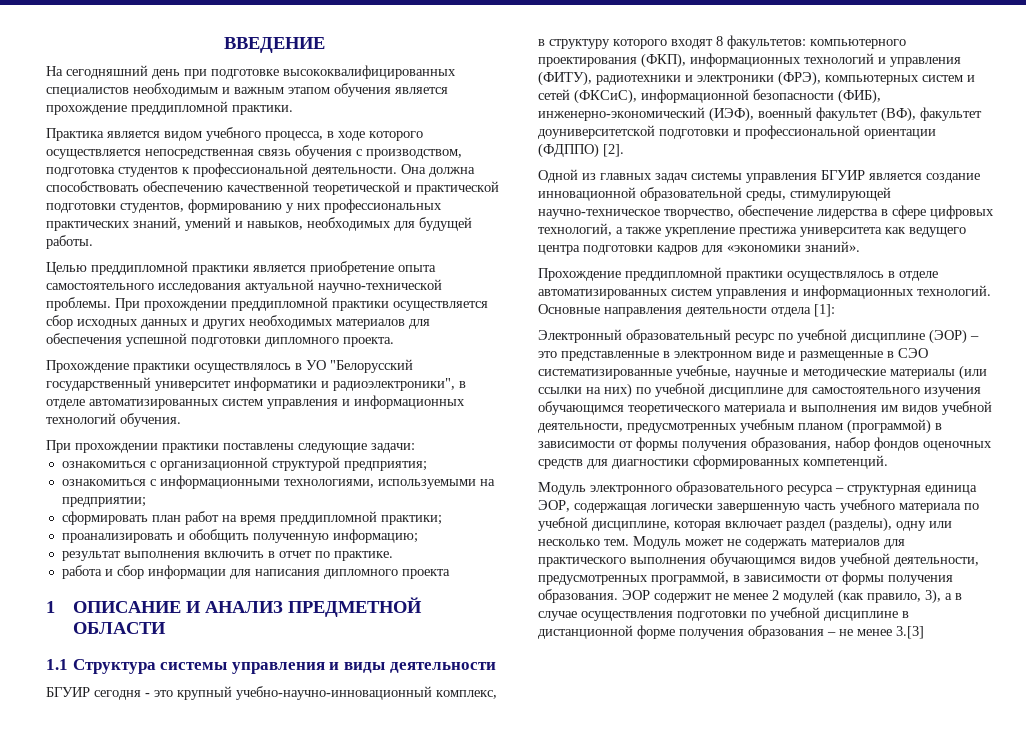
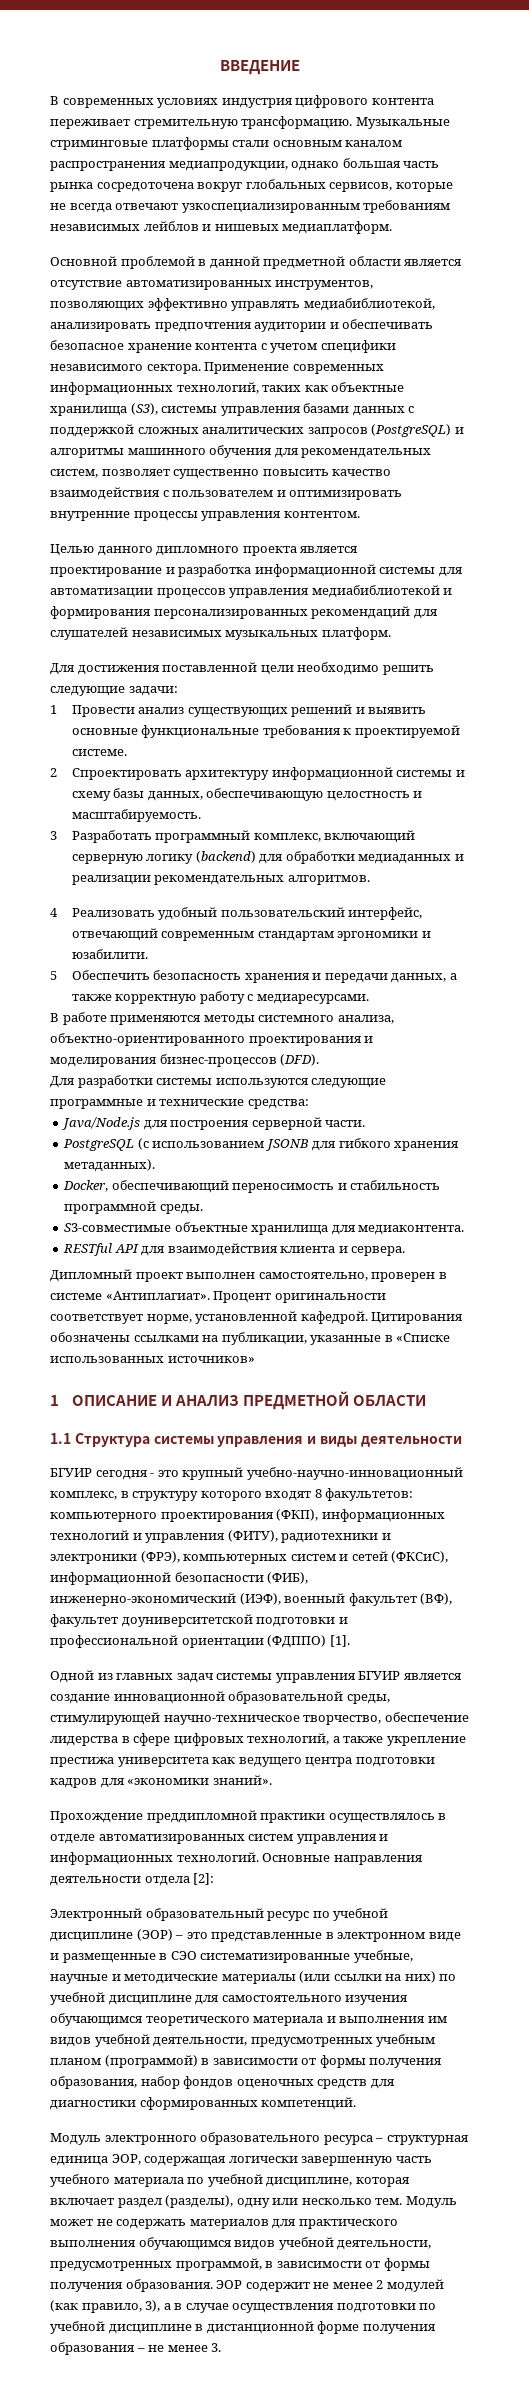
[46,65,456,79] [46,83,448,97] [46,101,293,115] [46,127,423,141] [46,145,462,159] [46,163,475,177] [46,181,499,195] [46,199,442,213] [46,217,472,231] [46,235,93,249] [46,261,436,275] [46,279,442,293] [46,297,488,311] [46,315,430,329] [46,333,394,347] [46,359,413,373] [46,377,466,391] [46,395,465,409] [46,413,181,427] [46,440,415,453] [61,457,427,471] [61,475,495,489] [61,497,146,507] [61,511,442,525] [61,529,418,543] [61,551,393,561] [61,565,450,579] На сегодняшний день при подготовке высококвалифицированных специалистов необходимым и важным этапом обучения является прохождение преддипломной практики. // Практика является видом учебного процесса, в ходе которого осуществляется непосредственная связь обучения с производством, подготовка студентов к профессиональной деятельности. Она должна способствовать обеспечению качественной теоретической и практической подготовки студентов, формированию у них профессиональных практических знаний, умений и навыков, необходимых для будущей работы. // Целью преддипломной практики является приобретение опыта самостоятельного исследования актуальной научно-технической проблемы. При прохождении преддипломной практики осуществляется сбор исходных данных и других необходимых материалов для обеспечения успешной подготовки дипломного проекта. // Прохождение практики осуществлялось в УО "Белорусский государственный университет информатики и радиоэлектроники", в отделе автоматизированных систем управления и информационных технологий обучения. // При прохождении практики поставлены следующие задачи: // ознакомиться с организационной структурой предприятия; // ознакомиться с информационными технологиями, используемыми на предприятии; // сформировать план работ на время преддипломной практики; // проанализировать и обобщить полученную информацию; // результат выполнения включить в отчет по практике. // работа и сбор информации для написания дипломного проекта -> [50,95,434,108] [50,116,450,129] [50,137,403,150] [50,158,440,171] [50,179,453,192] [50,200,451,213] [50,221,393,234] [50,256,463,269] [50,280,374,290] [50,298,435,311] [50,319,434,332] [50,340,396,353] [50,362,384,374] [50,382,405,395] [50,403,415,416] [50,424,464,437] [50,445,432,458] [50,469,392,479] [50,487,403,500] [50,511,360,521] [50,544,359,556] [50,564,463,577] [50,585,453,598] [50,606,438,619] [50,627,391,640] [50,662,434,675] [50,686,178,696] [50,704,427,717] [71,725,460,738] [71,749,127,756] [50,767,465,780] [71,788,423,801] [71,809,201,822] [50,830,416,843] [71,851,464,864] [71,875,370,885] [50,907,423,920] [71,928,431,941] [71,949,148,959] [50,970,457,983] [71,991,369,1004] [50,1012,394,1025] [50,1033,374,1046] [50,1054,320,1067] [50,1075,387,1088] [50,1099,309,1109] [61,1117,366,1130] [63,1138,460,1151] [64,1159,156,1172] [63,1180,441,1193] [64,1201,203,1214] [64,1222,465,1235] [63,1243,406,1256] [50,1269,447,1282] [50,1291,386,1303] [50,1311,464,1324] [50,1332,451,1345] [50,1356,255,1363] В современных условиях индустрия цифрового контента переживает стремительную трансформацию. Музыкальные стриминговые платформы стали основным каналом распространения медиапродукции, однако большая часть рынка сосредоточена вокруг глобальных сервисов, которые не всегда отвечают узкоспециализированным требованиям независимых лейблов и нишевых медиаплатформ. // Основной проблемой в данной предметной области является отсутствие автоматизированных инструментов, позволяющих эффективно управлять медиабиблиотекой, анализировать предпочтения аудитории и обеспечивать безопасное хранение контента с учетом специфики независимого сектора. Применение современных информационных технологий, таких как объектные хранилища (S3), системы управления базами данных с поддержкой сложных аналитических запросов (PostgreSQL) и алгоритмы машинного обучения для рекомендательных систем, позволяет существенно повысить качество взаимодействия с пользователем и оптимизировать внутренние процессы управления контентом. // Целью данного дипломного проекта является проектирование и разработка информационной системы для автоматизации процессов управления медиабиблиотекой и формирования персонализированных рекомендаций для слушателей независимых музыкальных платформ. // Для достижения поставленной цели необходимо решить следующие задачи: // 1 Провести анализ существующих решений и выявить основные функциональные требования к проектируемой системе. // 2 Спроектировать архитектуру информационной системы и схему базы данных, обеспечивающую целостность и масштабируемость. // 3 Разработать программный комплекс, включающий серверную логику (backend) для обработки медиаданных и реализации рекомендательных алгоритмов. // 4 Реализовать удобный пользовательский интерфейс, отвечающий современным стандартам эргономики и юзабилити. // 5 Обеспечить безопасность хранения и передачи данных, а также корректную работу с медиаресурсами. // В работе применяются методы системного анализа, объектно-ориентированного проектирования и моделирования бизнес-процессов (DFD). // Для разработки системы используются следующие программные и технические средства: // Java/Node.js для построения серверной части. // PostgreSQL (с использованием JSONB для гибкого хранения метаданных). // Docker, обеспечивающий переносимость и стабильность программной среды. // S3-совместимые объектные хранилища для медиаконтента. // RESTful API для взаимодействия клиента и сервера. // Дипломный проект выполнен самостоятельно, проверен в системе «Антиплагиат». Процент оригинальности соответствует норме, установленной кафедрой. Цитирования обозначены ссылками на публикации, указанные в «Списке использованных источников»
[603,144,624,157] [2]. -> [329,1635,350,1647] [1].
[814,304,835,317] [1]: -> [193,1873,215,1885] [2]:
[896,626,924,639] 3.[3] -> [211,2343,222,2352] 3.

